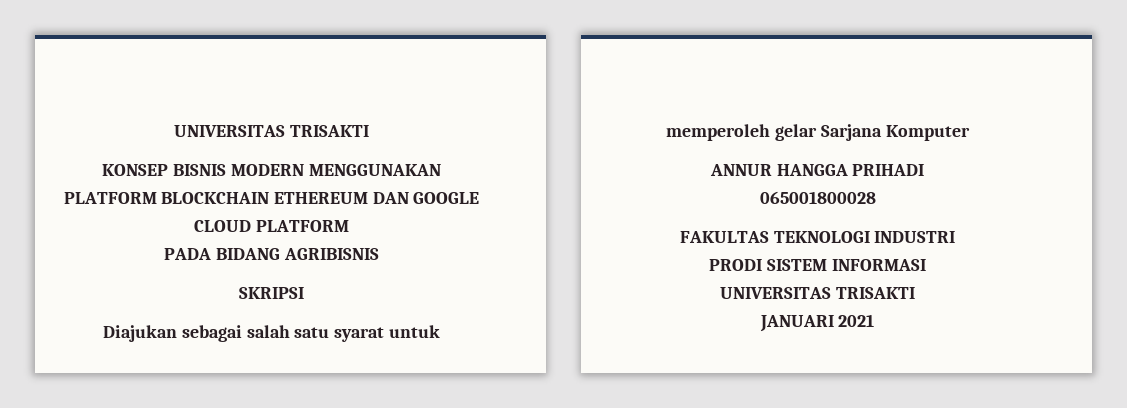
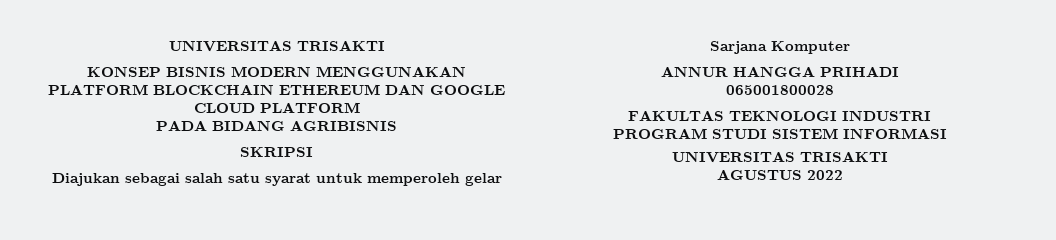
[709,259,763,271] PRODI -> [612,128,767,139] PROGRAM STUDI
[759,314,875,332] JANUARI 2021 -> [716,169,843,180] AGUSTUS 2022

